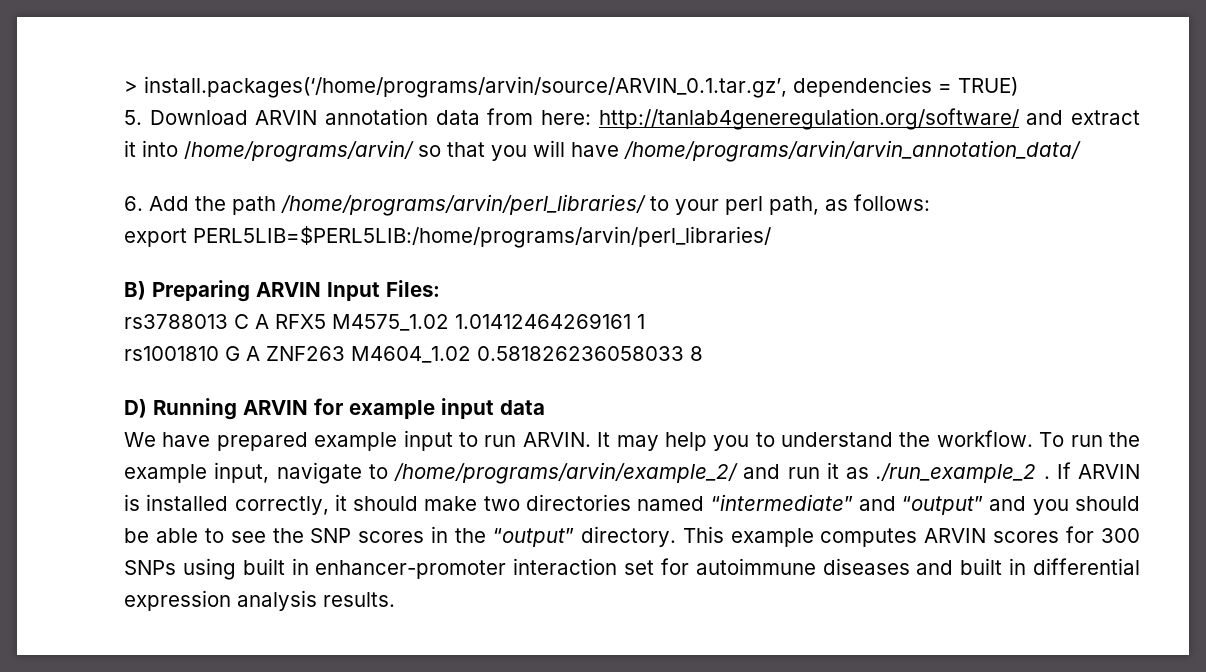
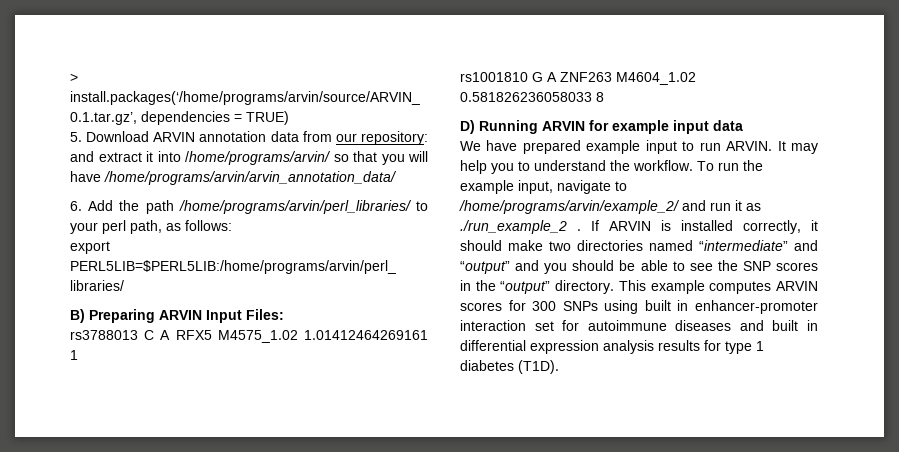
[541,108,1019,130] here: http://tanlab4generegulation.org/software/ -> [335,131,428,145] our repository:
[323,592,395,607] results. -> [658,340,764,354] [460,360,559,374] results for type 1 diabetes (T1D).

